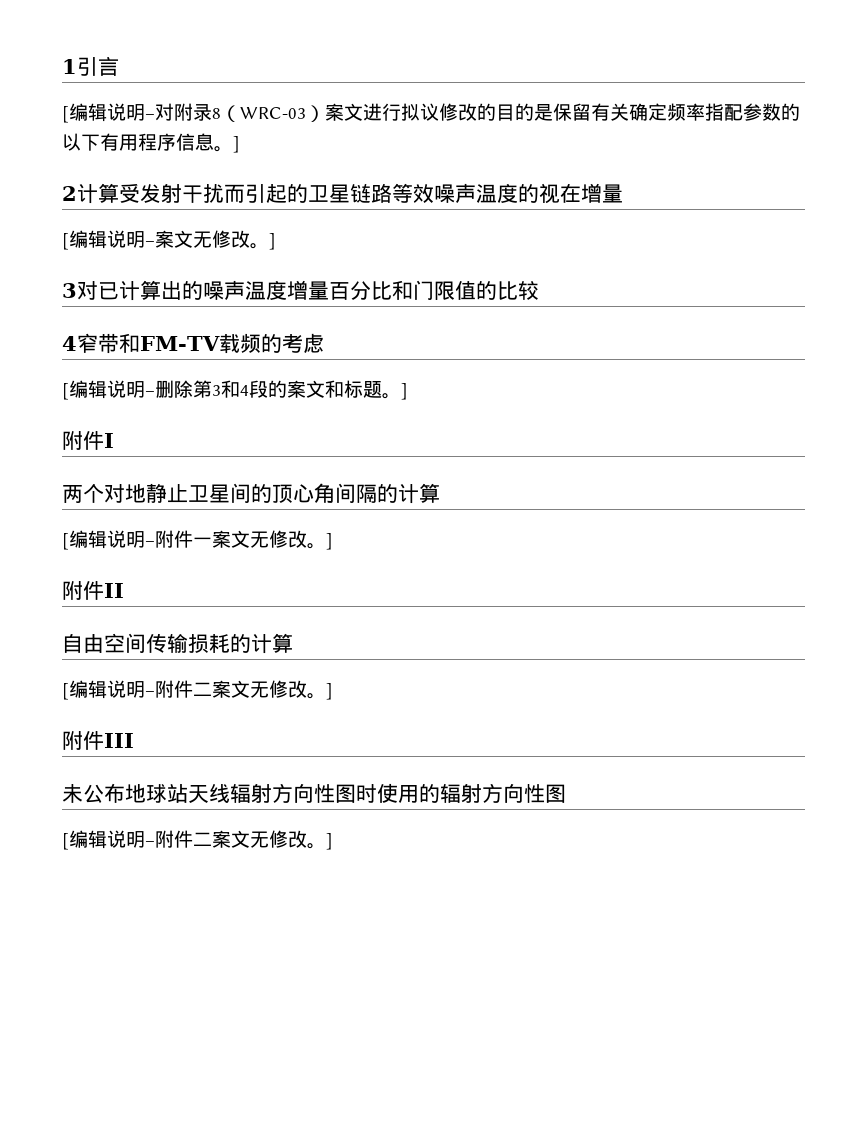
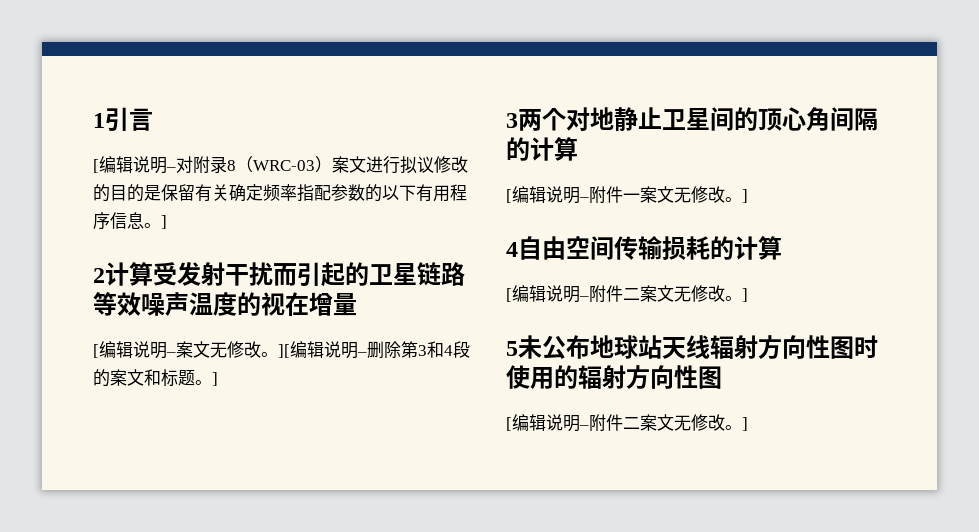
[269,233,276,250] [62,280,539,301] [62,333,324,354] [62,383,69,400] ] // 3对已计算出的噪声温度增量百分比和门限值的比较 // 4窄带和FM-TV载频的考虑 // [ -> [278,344,290,358] ][
[62,430,114,450] 附件I // -> [506,113,518,128] 3
[62,580,124,600] 附件II // -> [506,242,518,257] 4
[62,730,134,750] 附件III // -> [506,341,518,356] 5

